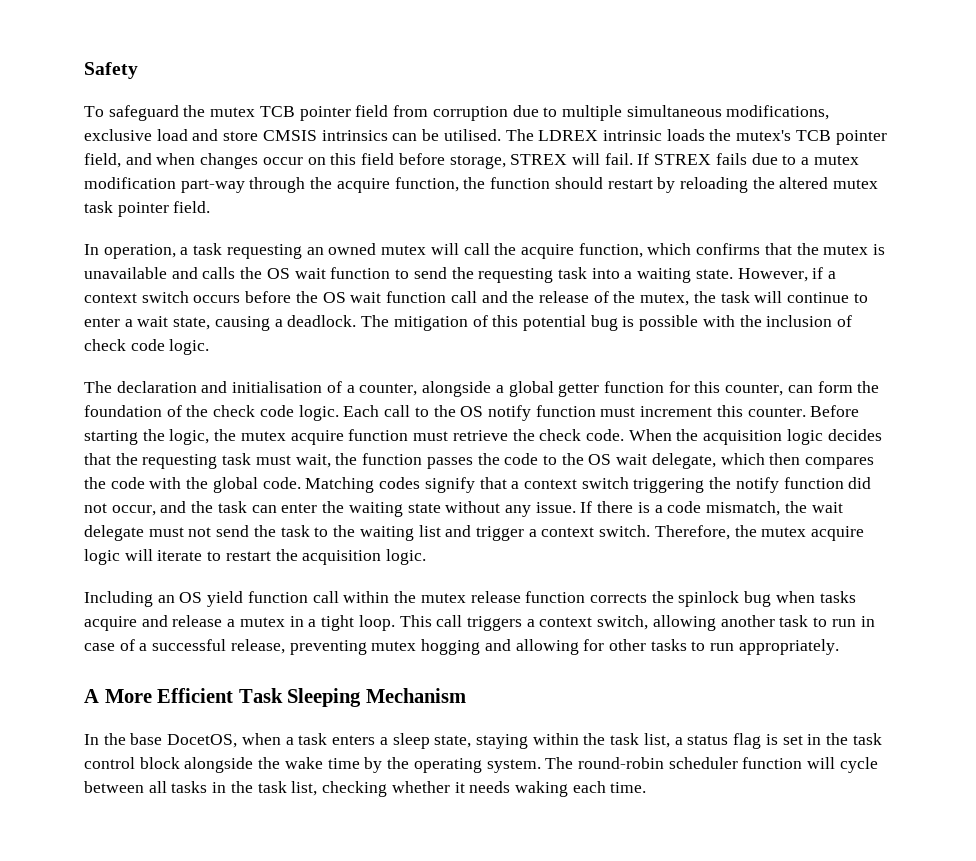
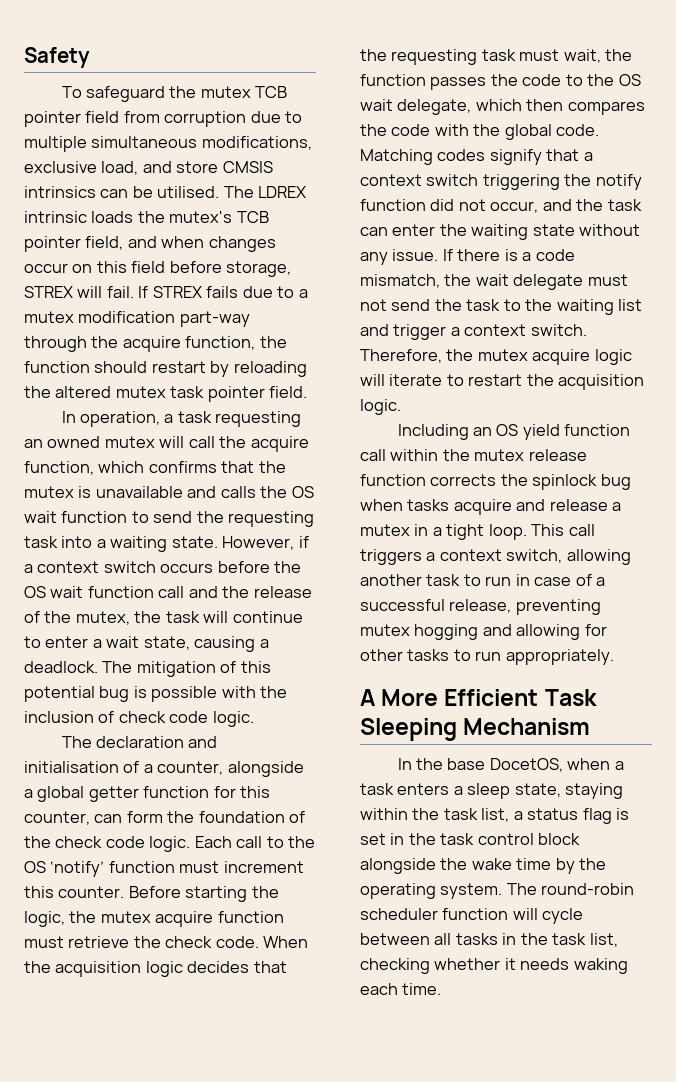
[156,129,188,141] load -> [101,161,139,175] load,
[487,405,531,421] notify -> [50,861,105,877] ‘notify’

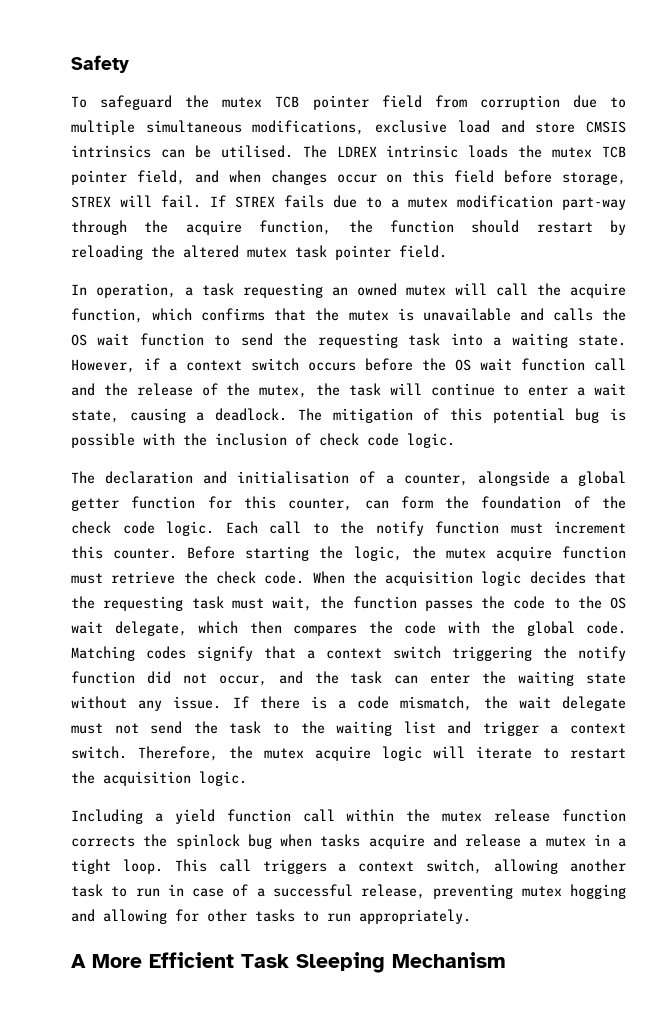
[101,161,139,175] load, -> [457,120,490,133] load
[169,211,233,223] mutex's -> [552,147,593,158] mutex
[24,861,105,877] OS ‘notify’ -> [375,521,424,536] notify
[473,424,519,436] an OS -> [154,813,163,822] a
[397,758,624,772] [360,783,624,799] [360,808,630,824] [360,833,581,845] [360,858,607,874] [360,883,635,899] [360,908,584,924] [360,933,618,947] [360,958,628,974] [360,983,442,995] // In the base DocetOS, when a task enters a sleep state, staying within the task list, a status flag is set in the task control block alongside the wake time by the operating system. The round-robin scheduler function will cycle between all tasks in the task list, checking whether it needs waking each time. -> (506, 960) none

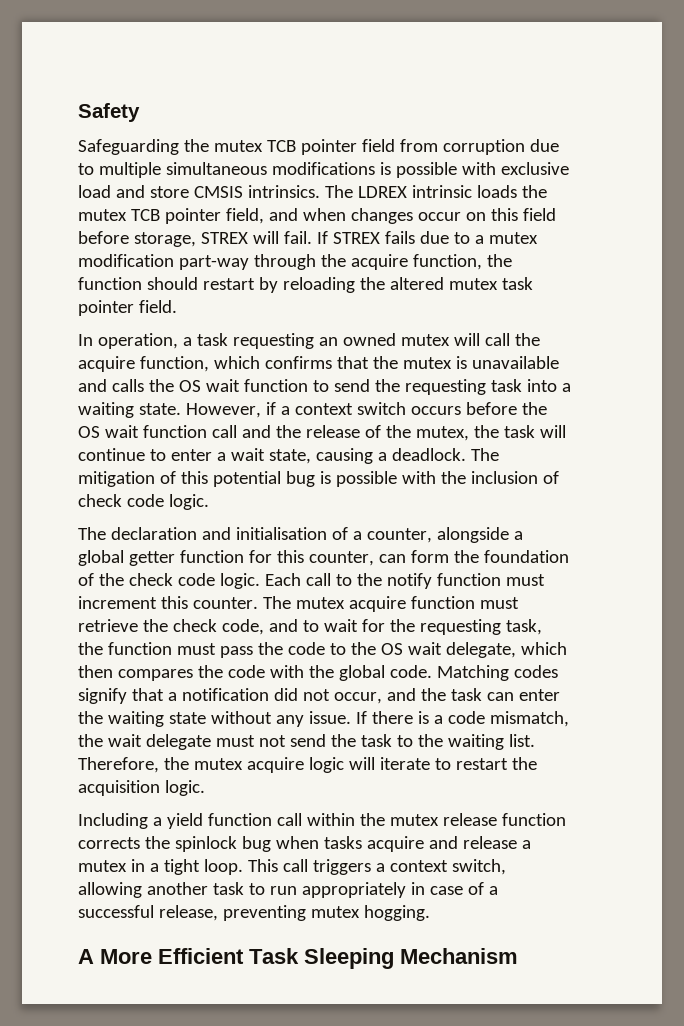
[71,95,173,110] To safeguard -> [78,139,179,155] Safeguarding
[252,120,365,135] modifications, -> [271,162,496,178] modifications is possible with
[71,145,293,158] intrinsics can be utilised. -> [247,185,320,198] intrinsics.
[187,546,436,561] Before starting the logic, the -> [262,596,291,609] The
[264,571,626,586] [71,596,473,611] code. When the acquisition logic decides that the requesting task must wait, the function passes -> [221,619,542,635] [78,642,253,658] code, and to wait for the requesting task, the function must pass
[326,646,626,661] [71,671,135,684] context switch triggering the notify function -> [181,688,269,701] notification
[403,721,626,736] [71,746,127,759] list and trigger a context switch. -> [508,734,535,747] list.
(160, 892) none -> [301,882,406,898] appropriately
[570,884,626,899] [71,909,471,924] hogging and allowing for other tasks to run appropriately. -> [363,905,430,921] hogging.

